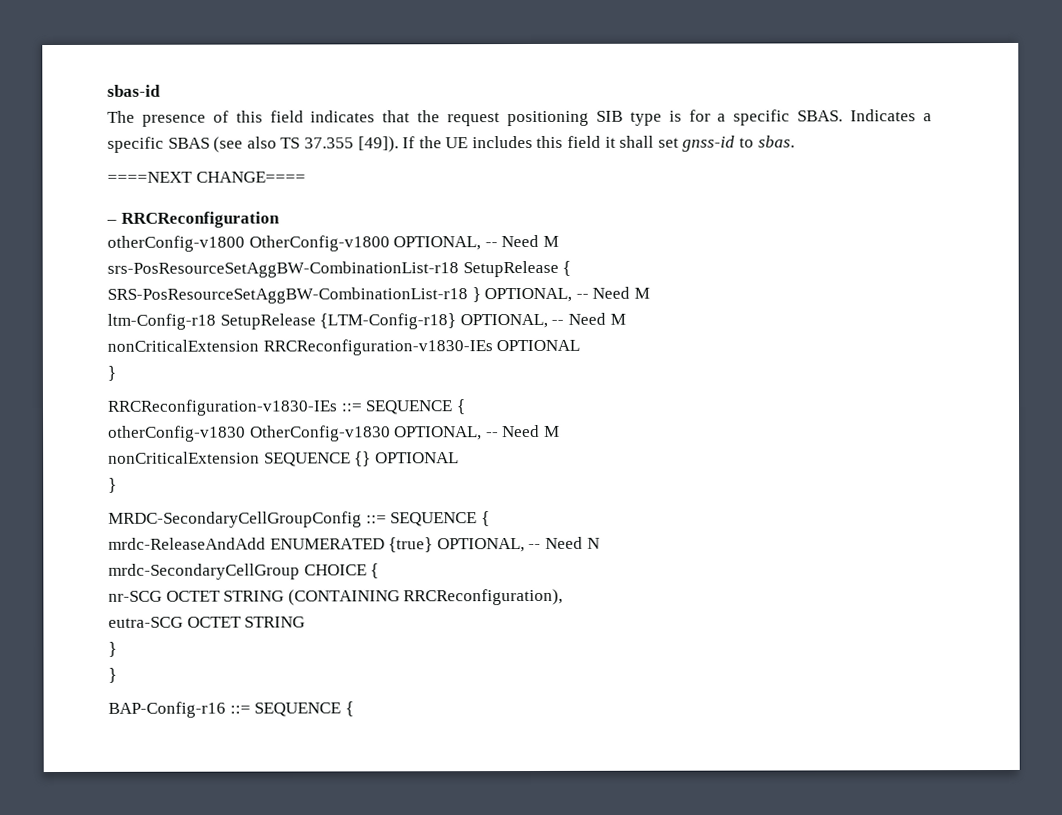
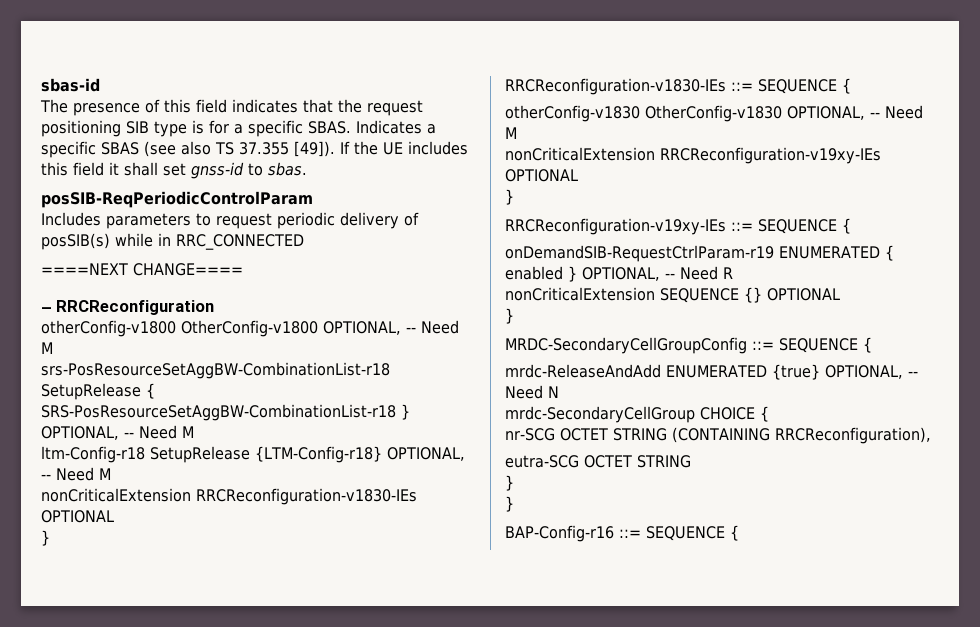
(795, 141) none -> [41,191,313,208] [41,212,419,229] [41,233,304,250] // posSIB-ReqPeriodicControlParam // Includes parameters to request periodic delivery of posSIB(s) while in RRC_CONNECTED
(560, 431) none -> [505,147,881,164] [505,169,578,182] [505,189,514,205] [505,218,851,235] [505,245,894,262] [505,266,733,282] // nonCriticalExtension RRCReconfiguration-v19xy-IEs OPTIONAL // } // RRCReconfiguration-v19xy-IEs ::= SEQUENCE { // onDemandSIB-RequestCtrlParam-r19 ENUMERATED { enabled } OPTIONAL, -- Need R

